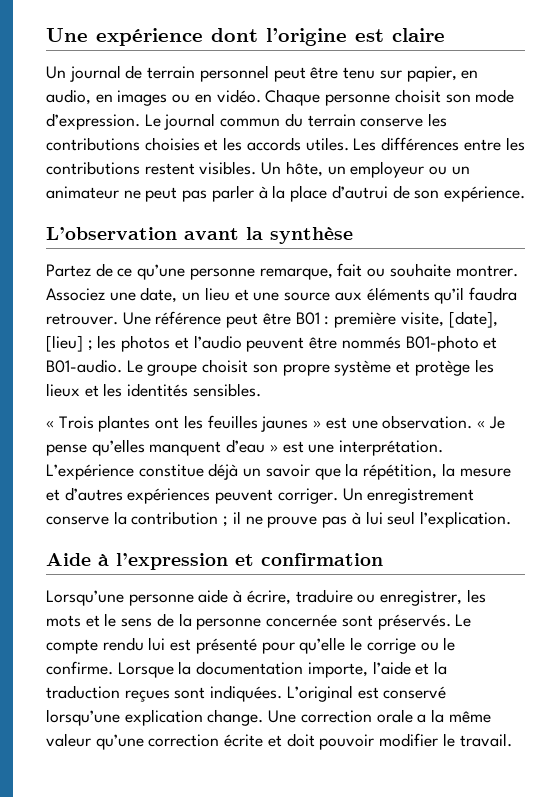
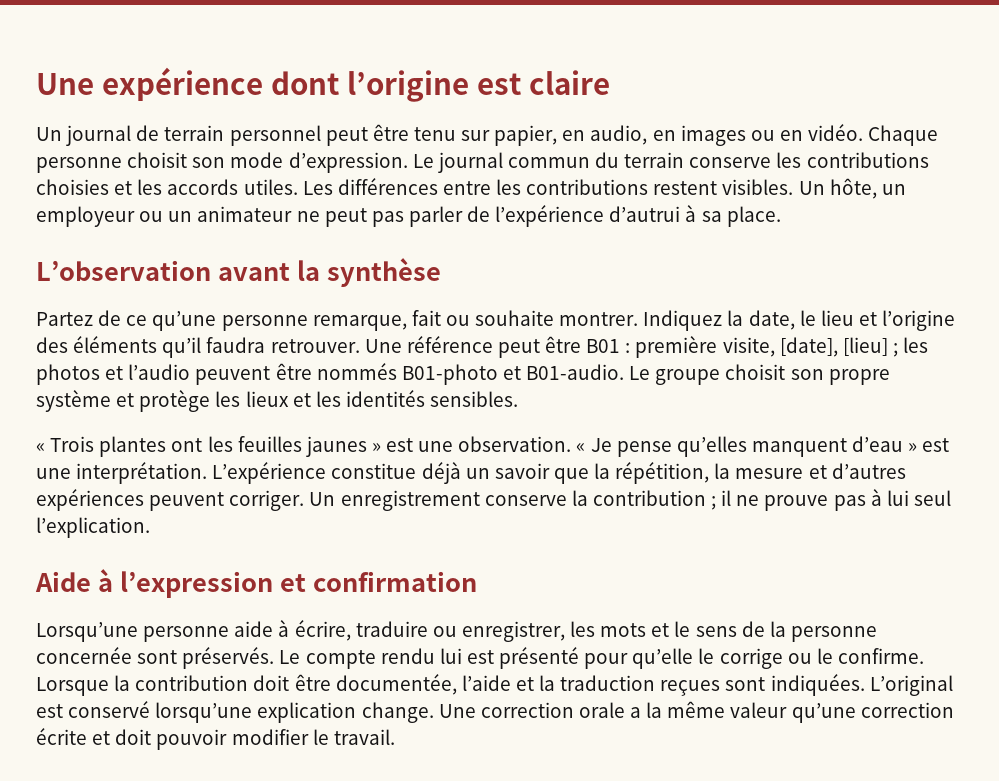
[258,185,525,202] à la place d’autrui de son expérience. -> [467,205,781,227] de l’expérience d’autrui à sa place.
[46,287,362,303] Associez une date, un lieu et une source aux -> [643,310,956,331] [36,337,68,353] Indiquez la date, le lieu et l’origine des
[196,661,368,678] documentation importe, -> [135,674,457,695] contribution doit être documentée,

